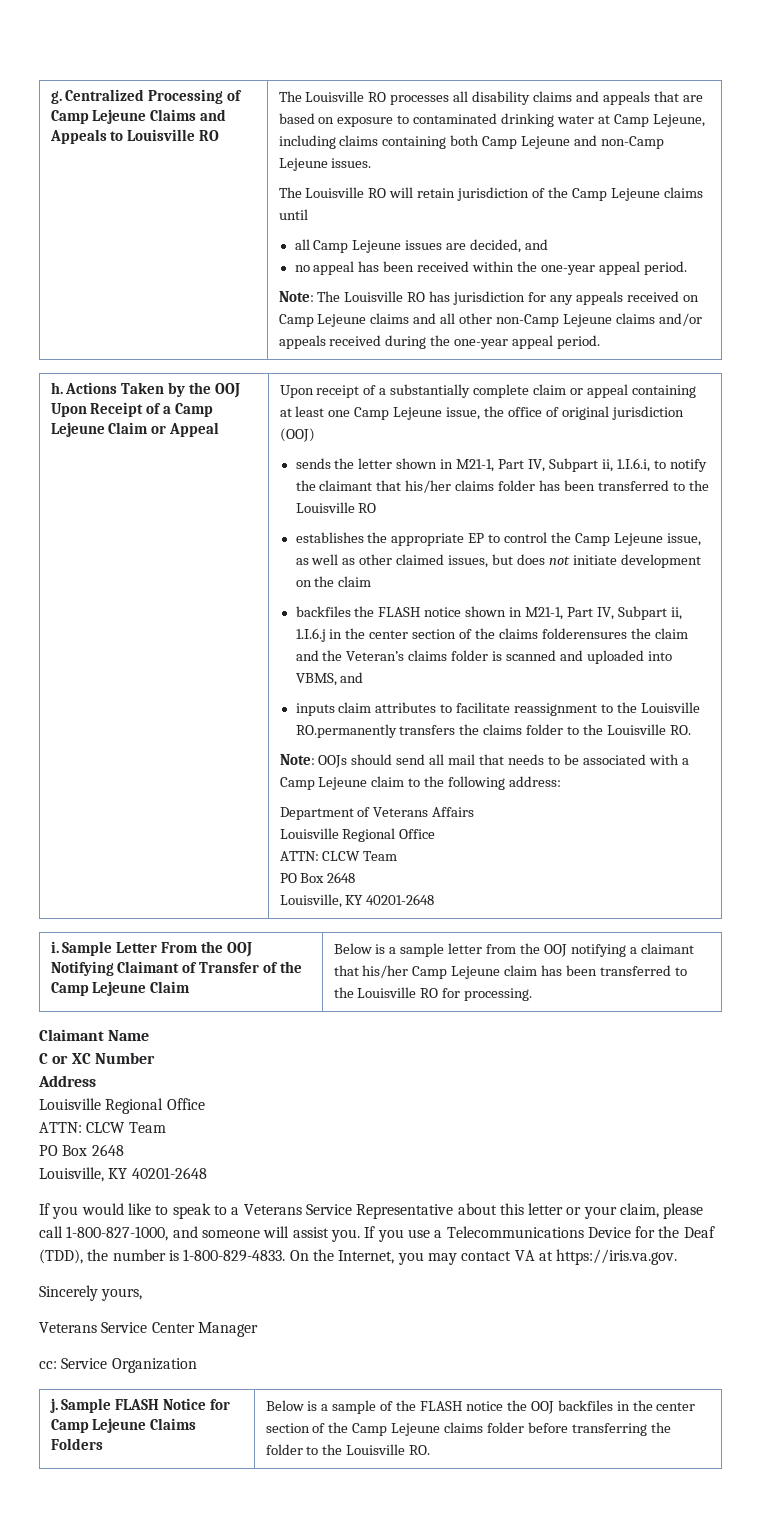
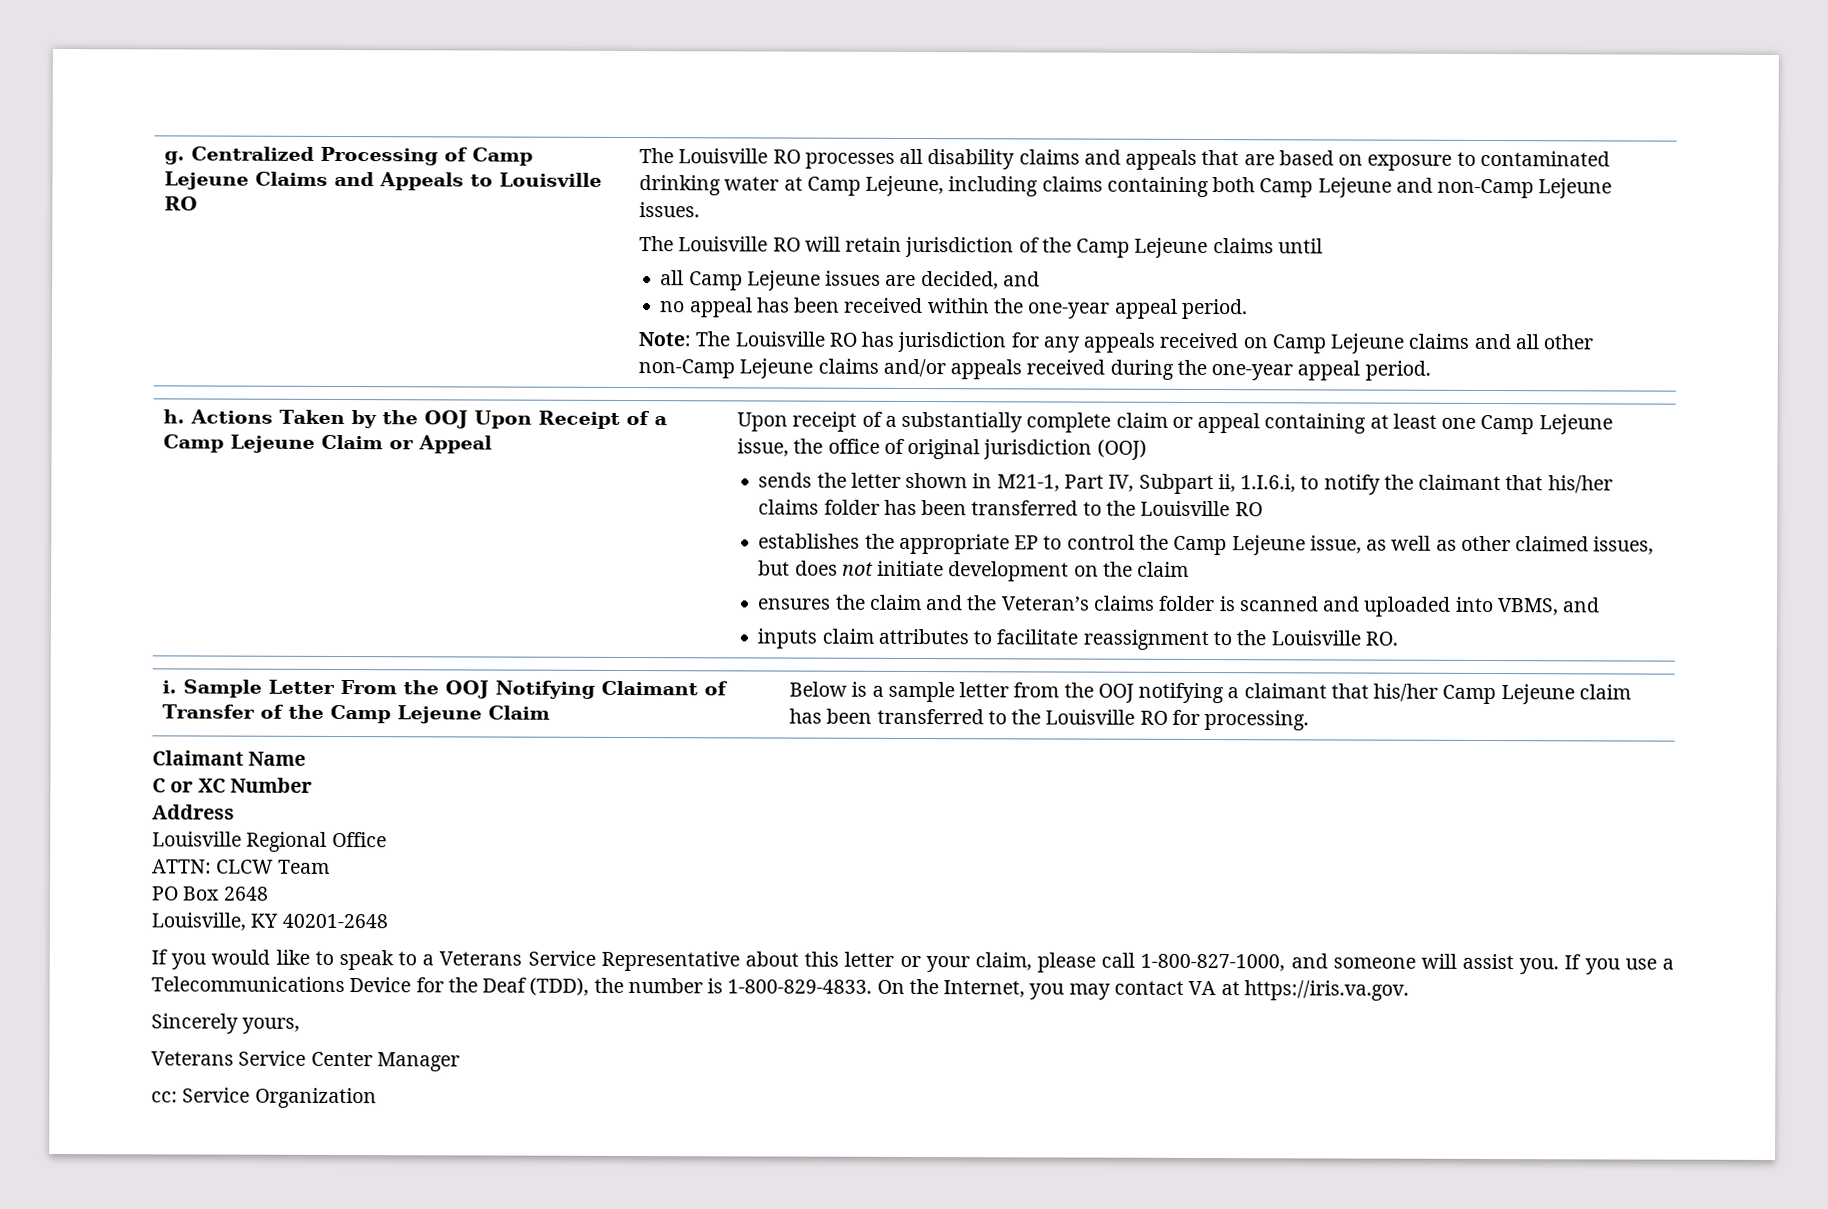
[295,606,682,620] [295,628,627,642] backfiles the FLASH notice shown in M21-1, Part IV, Subpart ii, 1.I.6.j in the center section of the claims folderensures -> [757,598,832,610] ensures
[295,724,691,738] [279,754,689,768] [279,776,562,790] [279,807,475,820] [279,828,436,842] [279,851,398,861] [279,872,356,883] [279,894,435,908] RO.permanently transfers the claims folder to the Louisville RO. // Note: OOJs should send all mail that needs to be associated with a Camp Lejeune claim to the following address: // Department of Veterans Affairs // Louisville Regional Office // ATTN: CLCW Team // PO Box 2648 // Louisville, KY 40201-2648 -> [1364,631,1398,646] RO.
[49,1398,231,1413] [50,1418,197,1433] [50,1438,103,1450] [265,1400,696,1414] [265,1422,671,1436] [265,1444,431,1455] // j. Sample FLASH Notice for Camp Lejeune Claims Folders | Below is a sample of the FLASH notice the OOJ backfiles in the center section of the Camp Lejeune claims folder before transferring the folder to the Louisville RO. -> (377, 1098) none

